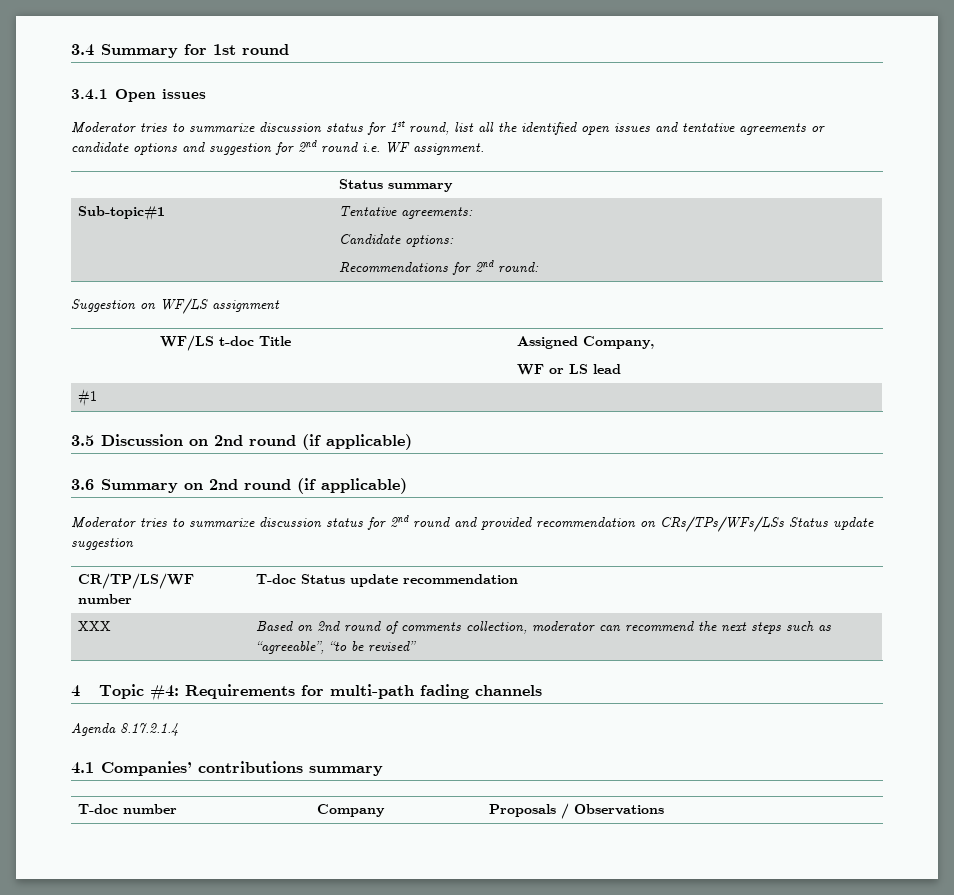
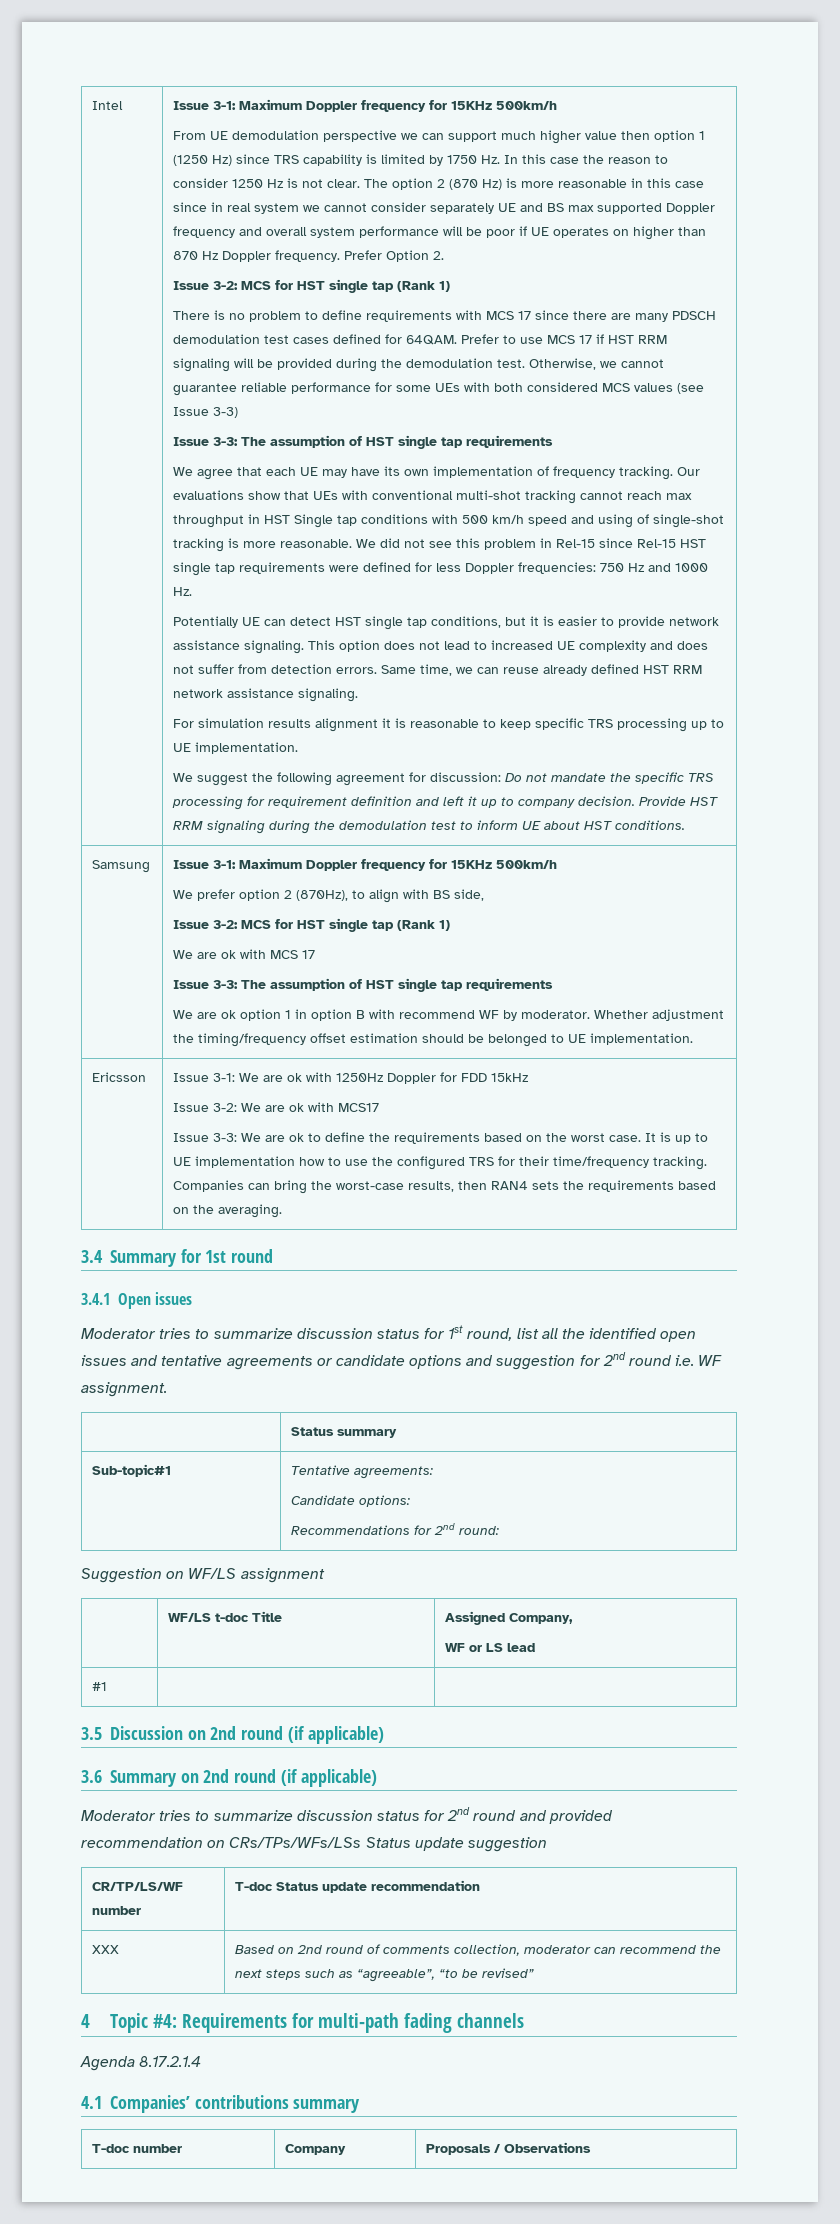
(71, 50) none -> [92,101,124,110] [173,99,558,112] [173,130,706,144] [173,154,669,166] [173,178,705,190] [173,202,716,214] [173,226,707,240] [173,250,445,262] [173,279,451,293] [173,310,717,322] [173,334,668,345] [173,358,665,372] [173,382,705,396] [173,407,239,418] [173,435,554,449] [173,466,701,480] [173,490,693,504] [173,514,725,528] [173,538,707,552] [173,562,709,576] [173,587,193,596] [173,616,720,630] [173,640,709,654] [173,664,703,676] [173,688,359,702] [173,718,725,732] [173,742,299,754] [173,772,715,786] [172,796,719,810] [173,820,686,834] [92,860,151,873] [173,858,558,871] [173,889,485,903] [173,918,451,932] [173,949,316,959] [173,978,554,992] [173,1009,725,1021] [173,1033,694,1047] [92,1072,147,1082] [173,1072,530,1084] [173,1102,380,1112] [173,1132,709,1144] [173,1156,708,1170] [173,1180,717,1194] [173,1204,283,1218] Intel | Issue 3-1: Maximum Doppler frequency for 15KHz 500km/h // From UE demodulation perspective we can support much higher value then option 1 (1250 Hz) since TRS capability is limited by 1750 Hz. In this case the reason to consider 1250 Hz is not clear. The option 2 (870 Hz) is more reasonable in this case since in real system we cannot consider separately UE and BS max supported Doppler frequency and overall system performance will be poor if UE operates on higher than 870 Hz Doppler frequency. Prefer Option 2. // Issue 3-2: MCS for HST single tap (Rank 1) // There is no problem to define requirements with MCS 17 since there are many PDSCH demodulation test cases defined for 64QAM. Prefer to use MCS 17 if HST RRM signaling will be provided during the demodulation test. Otherwise, we cannot guarantee reliable performance for some UEs with both considered MCS values (see Issue 3-3) // Issue 3-3: The assumption of HST single tap requirements // We agree that each UE may have its own implementation of frequency tracking. Our evaluations show that UEs with conventional multi-shot tracking cannot reach max throughput in HST Single tap conditions with 500 km/h speed and using of single-shot tracking is more reasonable. We did not see this problem in Rel-15 since Rel-15 HST single tap requirements were defined for less Doppler frequencies: 750 Hz and 1000 Hz. // Potentially UE can detect HST single tap conditions, but it is easier to provide network assistance signaling. This option does not lead to increased UE complexity and does not suffer from detection errors. Same time, we can reuse already defined HST RRM network assistance signaling. // For simulation results alignment it is reasonable to keep specific TRS processing up to UE implementation. // We suggest the following agreement for discussion: Do not mandate the specific TRS processing for requirement definition and left it up to company decision. Provide HST RRM signaling during the demodulation test to inform UE about HST conditions. // Samsung | Issue 3-1: Maximum Doppler frequency for 15KHz 500km/h // We prefer option 2 (870Hz), to align with BS side, // Issue 3-2: MCS for HST single tap (Rank 1) // We are ok with MCS 17 // Issue 3-3: The assumption of HST single tap requirements // We are ok option 1 in option B with recommend WF by moderator. Whether adjustment the timing/frequency offset estimation should be belonged to UE implementation. // Ericsson | Issue 3-1: We are ok with 1250Hz Doppler for FDD 15kHz // Issue 3-2: We are ok with MCS17 // Issue 3-3: We are ok to define the requirements based on the worst case. It is up to UE implementation how to use the configured TRS for their time/frequency tracking. Companies can bring the worst-case results, then RAN4 sets the requirements based on the averaging. //

